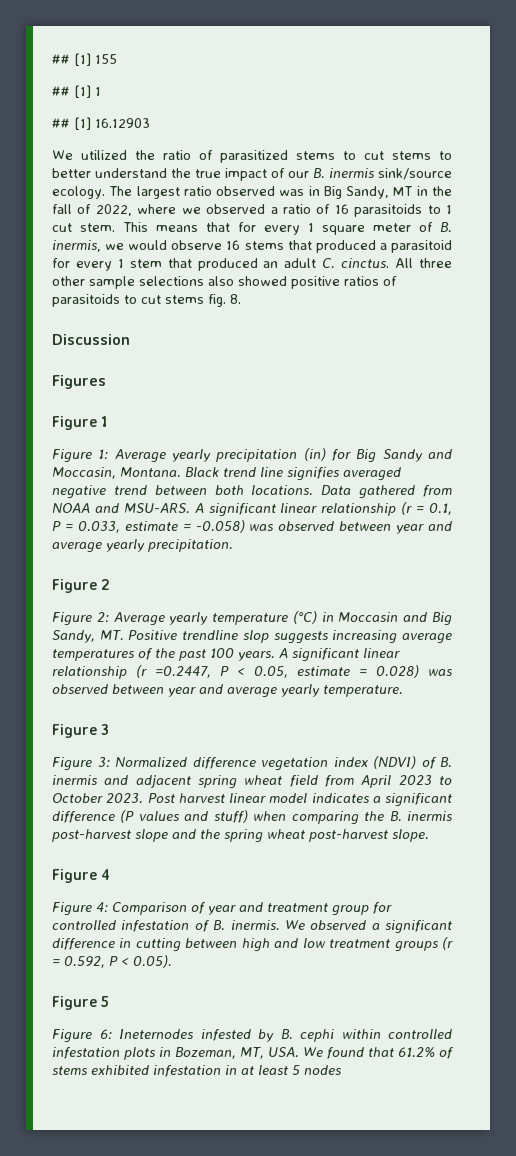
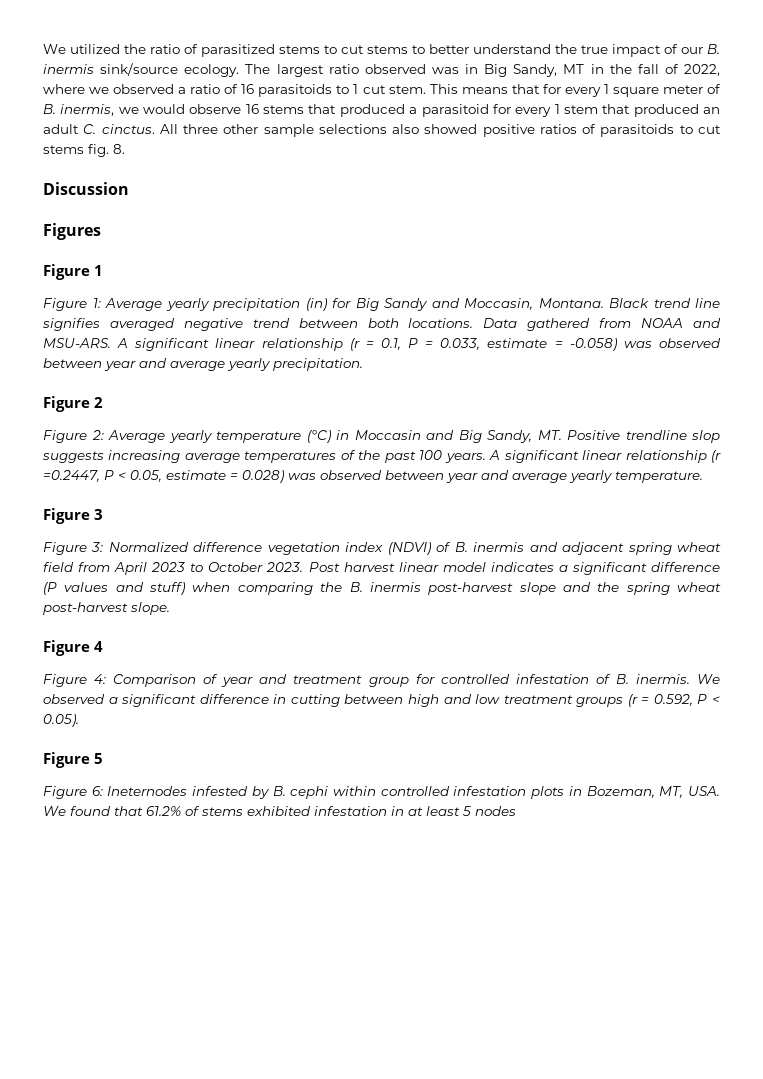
[52,53,117,66] [52,85,101,98] [52,117,150,130] ## [1] 155 // ## [1] 1 // ## [1] 16.12903 // -> (43, 49) none

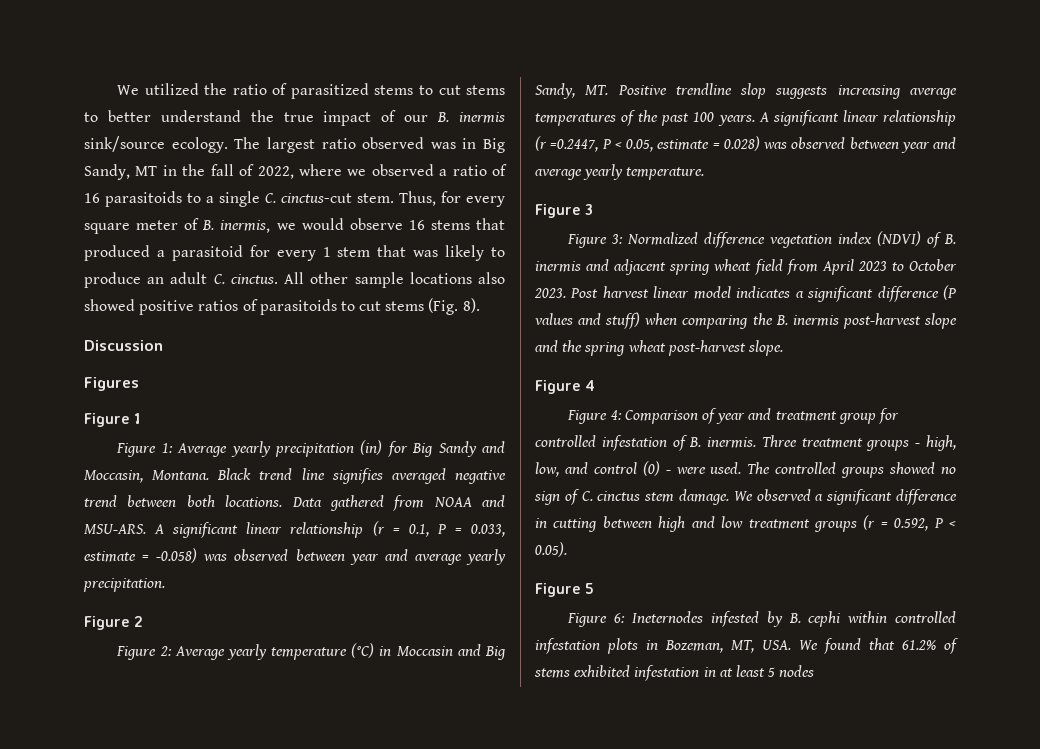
[353,84,609,97] 1 cut stem. This means that for every 1 -> [206,191,505,207] a single C. cinctus-cut stem. Thus, for every
[633,104,699,117] produced -> [413,245,505,261] [84,272,141,288] was likely to produce
[183,124,219,134] three -> (305, 278) none
[318,124,387,134] selections -> [409,272,472,284] locations
[88,144,125,157] fig. 8. -> [428,298,480,315] (Fig. 8).
(690, 679) none -> [761,435,956,451] [535,461,956,478] [534,489,729,505] Three treatment groups - high, low, and control (0) - were used. The controlled groups showed no sign of C. cinctus stem damage.

